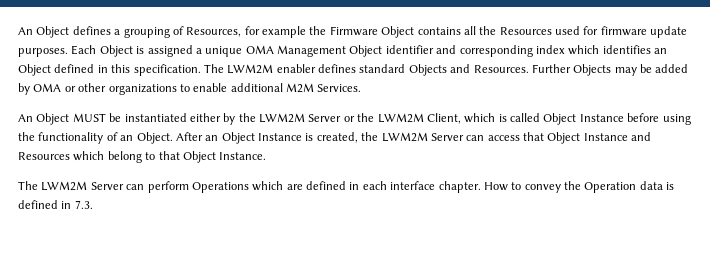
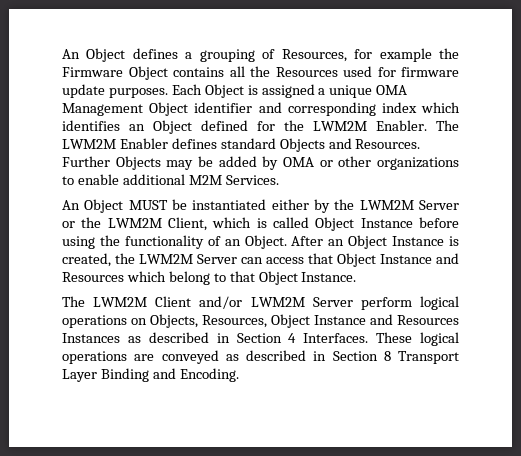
[97,64,316,76] in this specification. The LWM2M enabler -> [257,120,459,131] [62,138,168,149] for the LWM2M Enabler. The LWM2M Enabler
[90,181,675,193] [18,200,93,209] Server can perform Operations which are defined in each interface chapter. How to convey the Operation data is defined in 7.3. -> [155,296,459,310] [62,314,459,328] [62,332,459,346] [62,350,459,364] [62,368,239,382] Client and/or LWM2M Server perform logical operations on Objects, Resources, Object Instance and Resources Instances as described in Section 4 Interfaces. These logical operations are conveyed as described in Section 8 Transport Layer Binding and Encoding.

